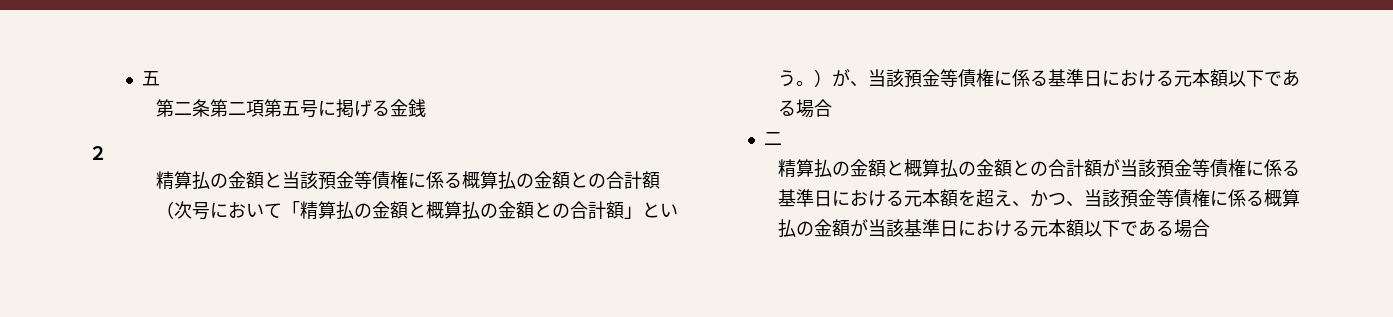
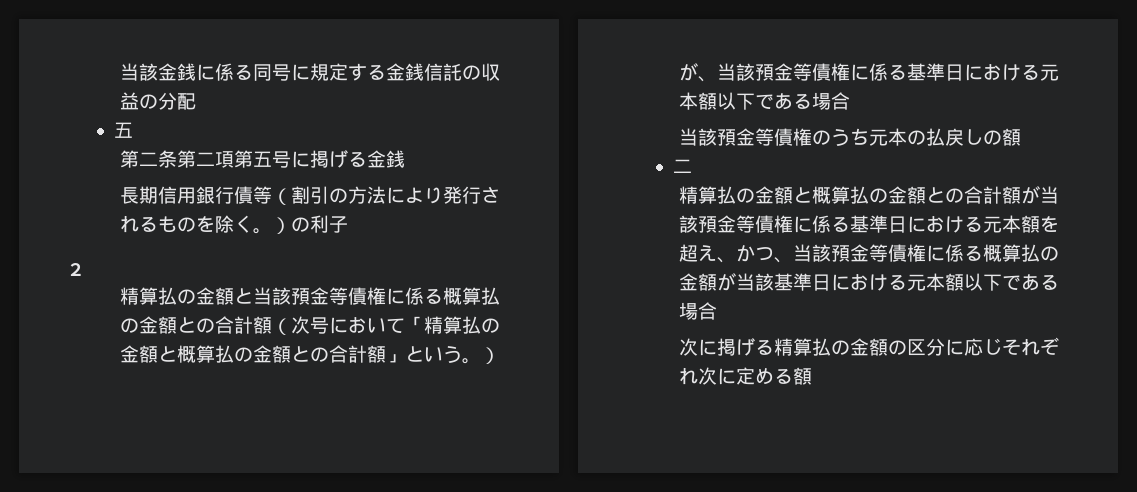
(142, 78) none -> [120,63,501,81] [120,92,197,110] 当該金銭に係る同号に規定する金銭信託の収益の分配 //
(426, 108) none -> [120,186,501,205] [120,215,349,234] // 長期信用銀行債等（割引の方法により発行されるものを除く。）の利子
(832, 108) none -> [679,128,1022,146] // 当該預金等債権のうち元本の払戻しの額
(1210, 228) none -> [679,337,1060,356] [679,367,813,385] // 次に掲げる精算払の金額の区分に応じそれぞれ次に定める額

